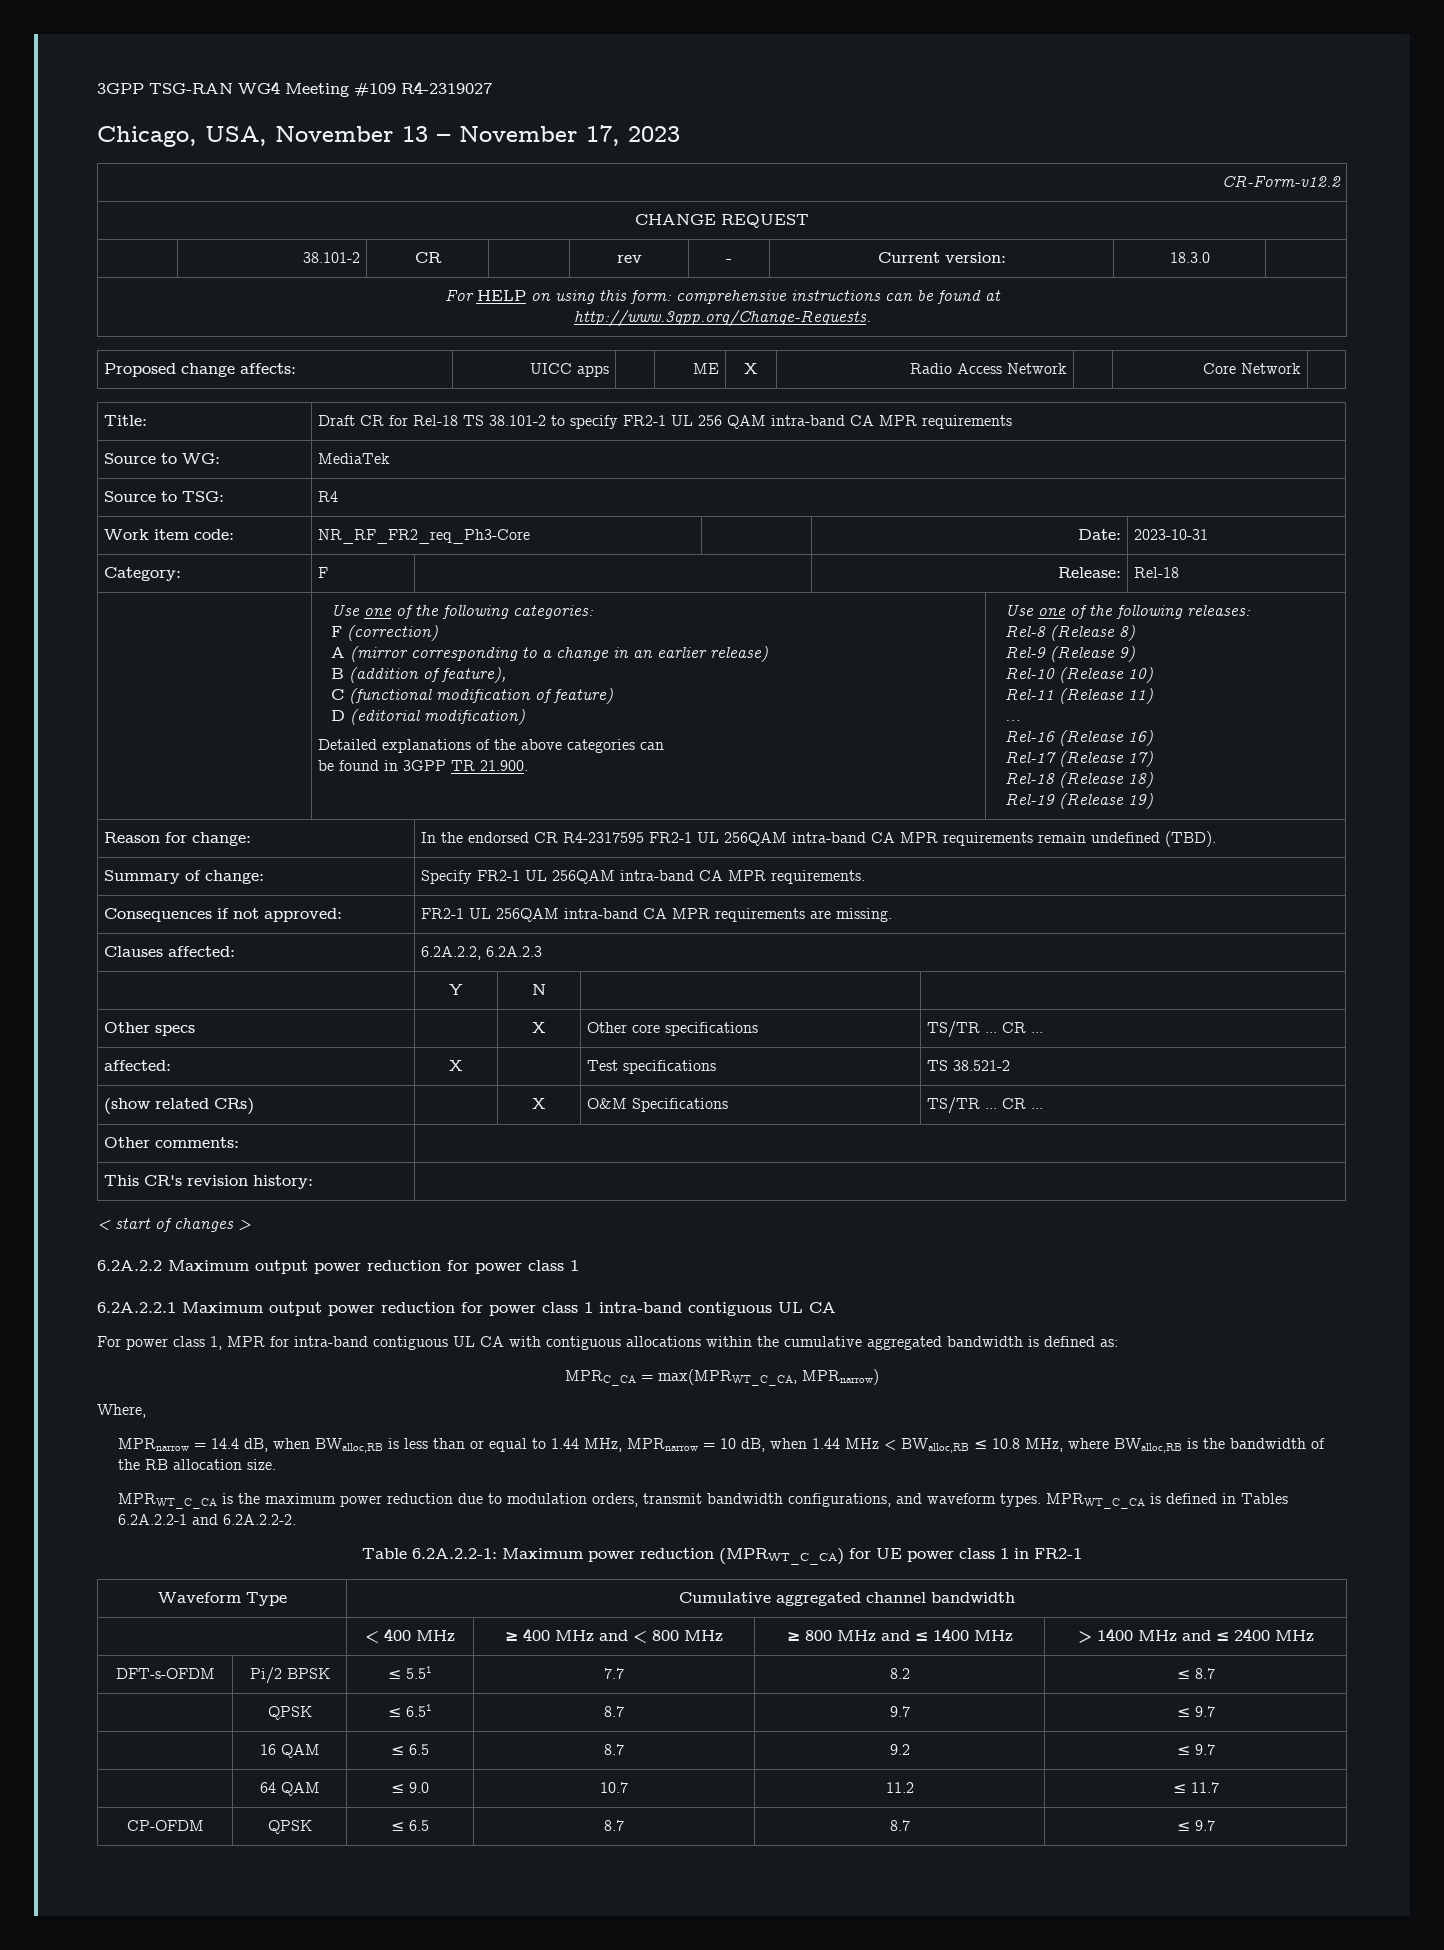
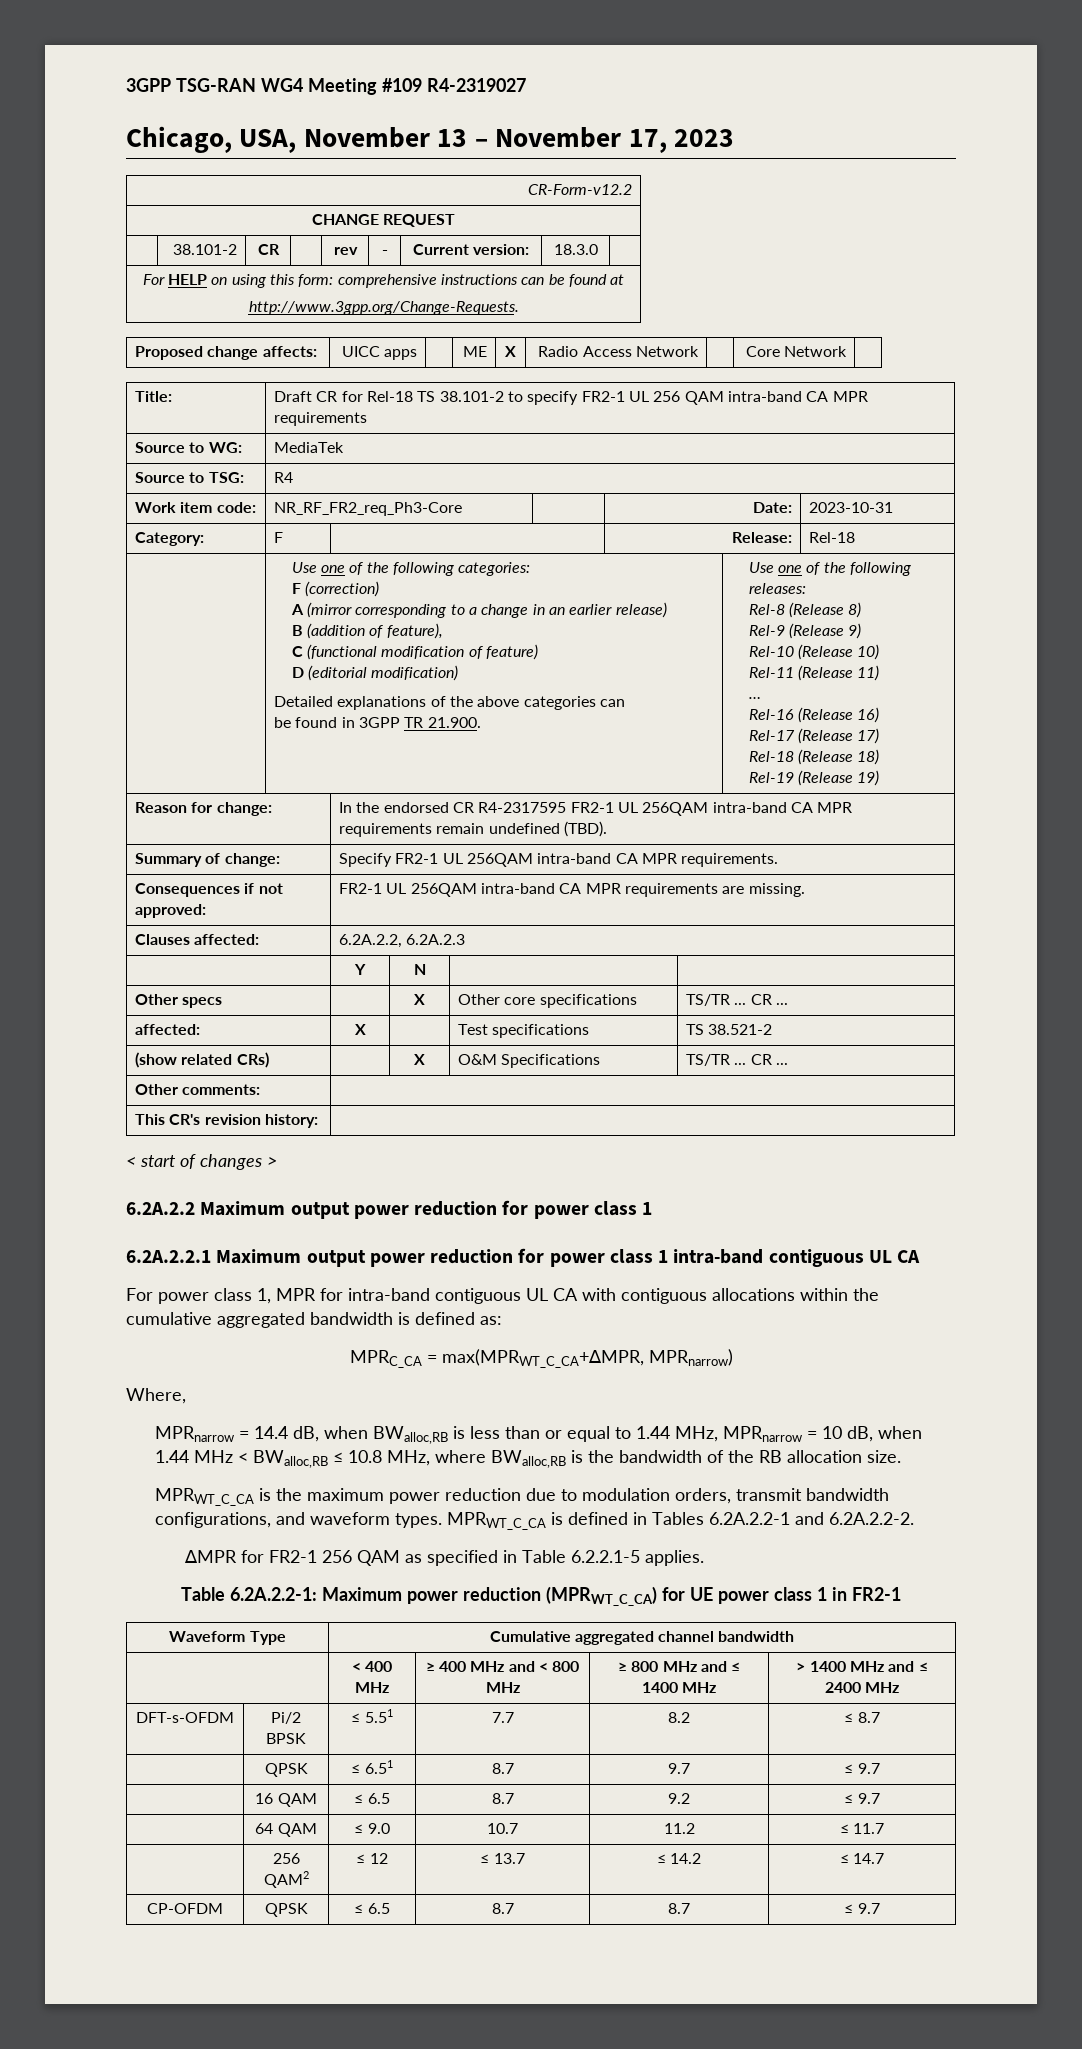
[658,1369,797,1386] max(MPRWT_C_CA, -> [441,1349,644,1368] max(MPRWT_C_CA+∆MPR,
(296, 1519) none -> [183,1550,704,1566] // ∆MPR for FR2-1 256 QAM as specified in Table 6.2.2.1-5 applies.
(1219, 1787) none -> [272,1853,300,1864] [263,1871,309,1888] [356,1853,388,1864] [480,1853,525,1864] [656,1853,702,1864] [839,1853,885,1864] // | 256 QAM2 | ≤ 12 | ≤ 13.7 | ≤ 14.2 | ≤ 14.7

